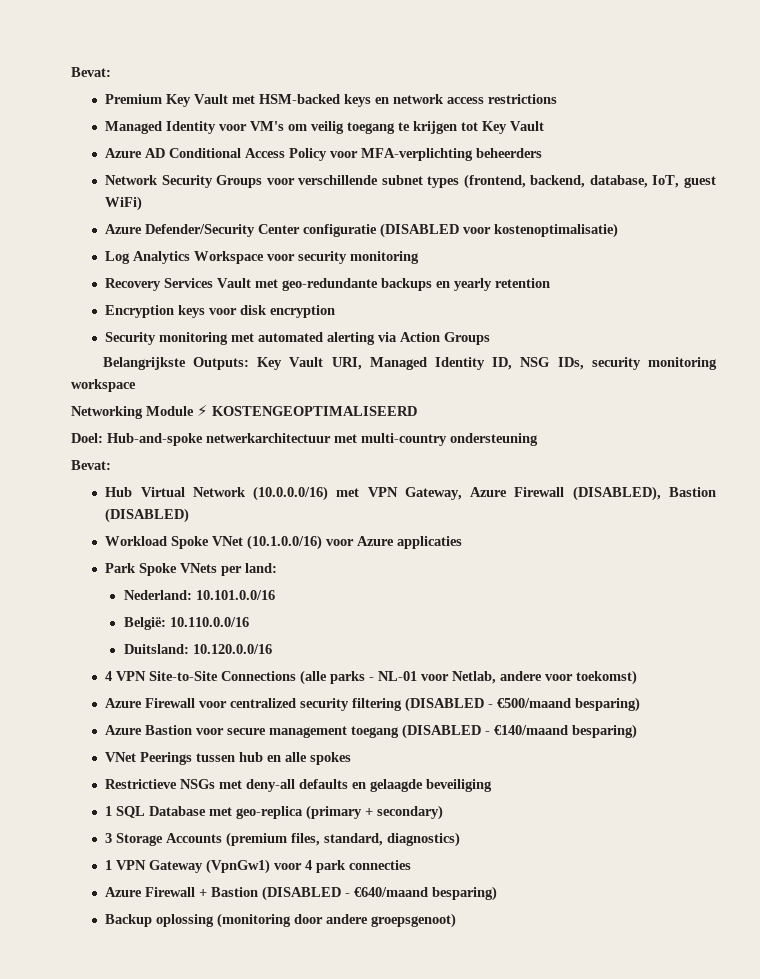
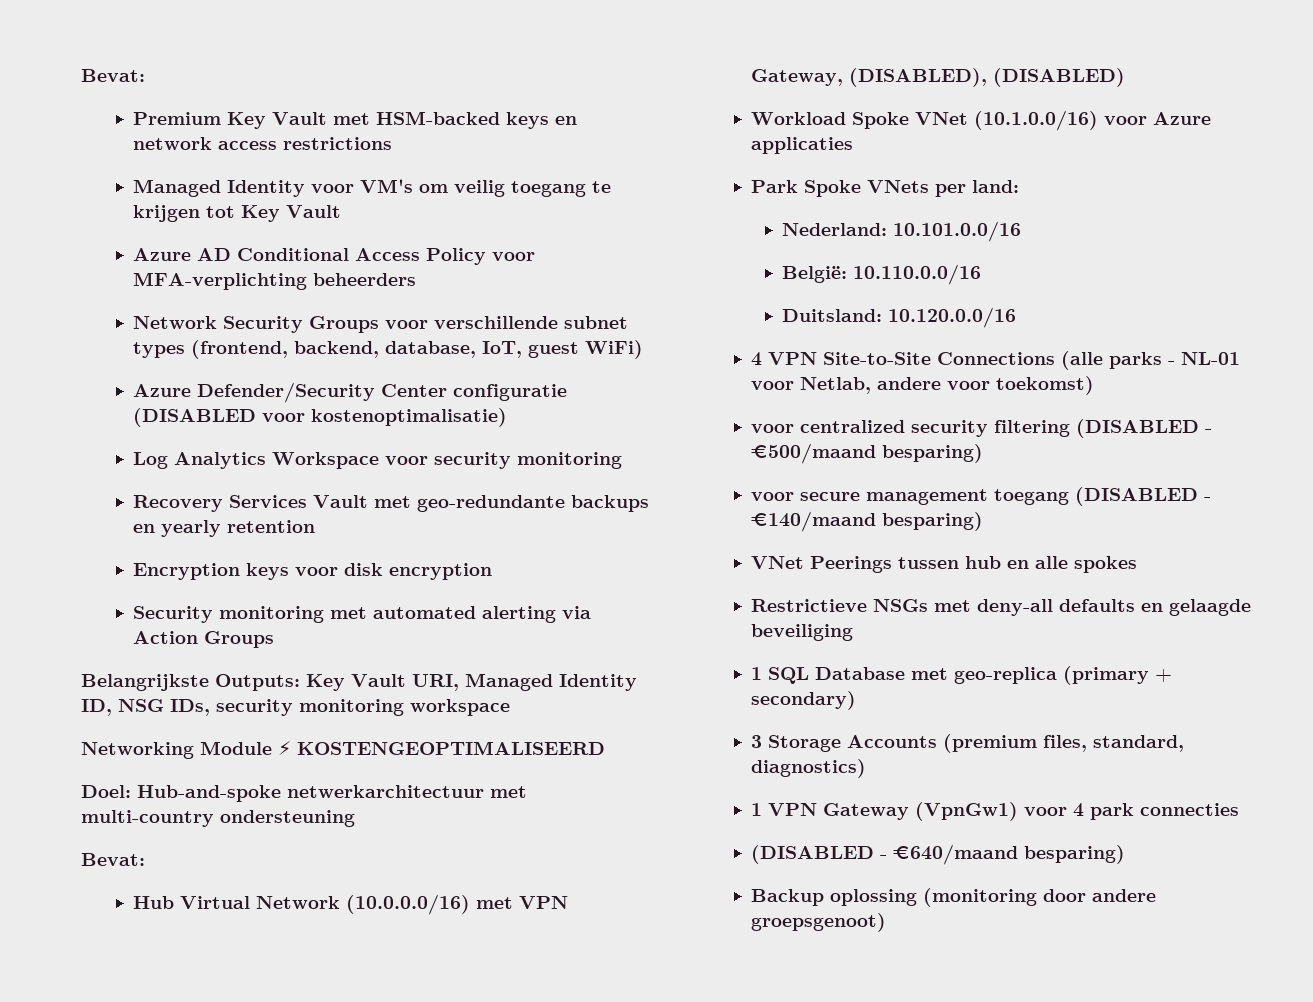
[470,486,717,501] Azure Firewall (DISABLED), Bastion -> [848,68,987,87] (DISABLED),
[105,698,196,708] Azure Firewall -> (1094, 385) none
[105,725,193,735] Azure Bastion -> (983, 453) none
[105,887,259,897] Azure Firewall + Bastion -> (1239, 809) none

